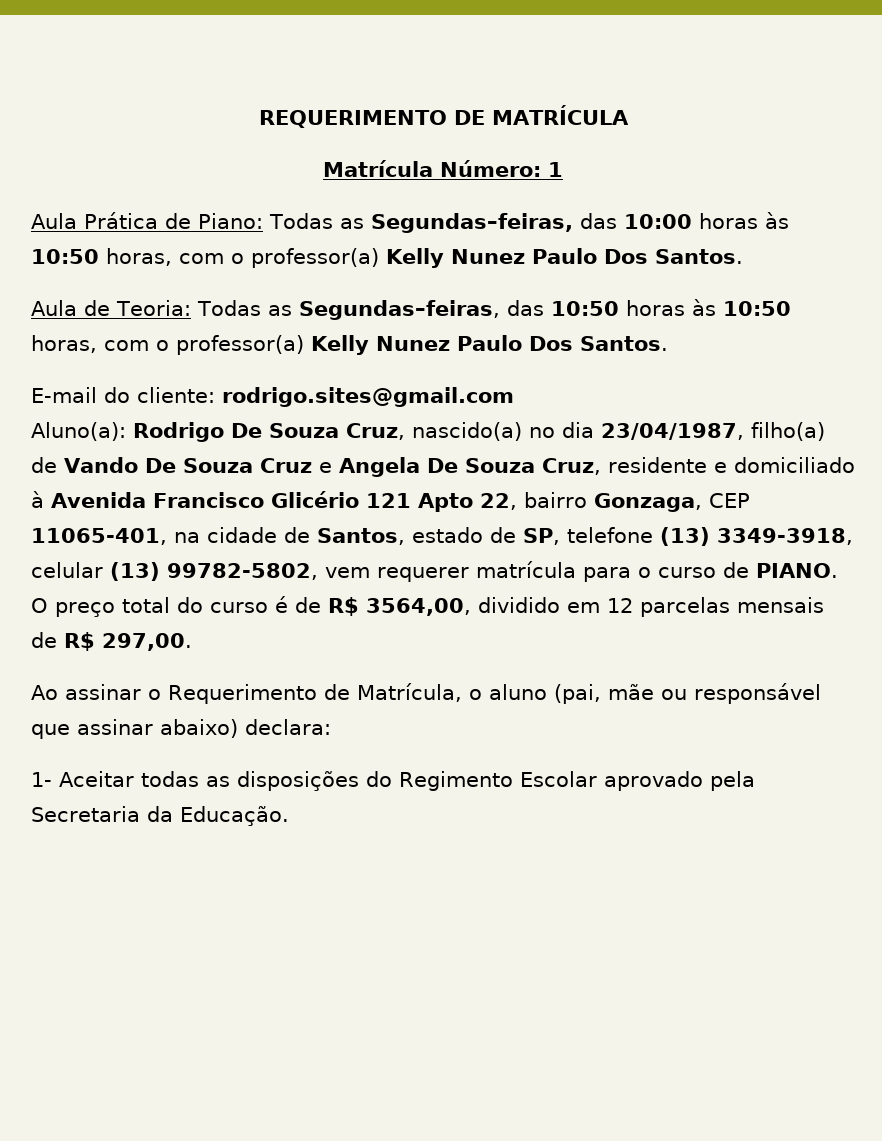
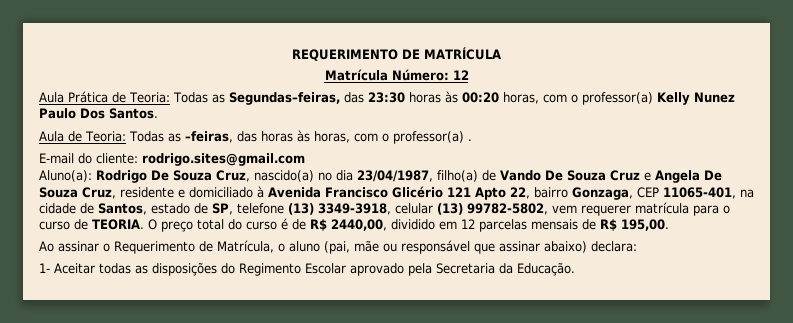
[548,162,563,177] 1 -> [452,70,469,80] 12
[198,212,789,233] [31,249,99,264] Piano: Todas as Segundas–feiras, das 10:00 horas às 10:50 -> [129,91,499,105] Teoria: Todas as Segundas–feiras, das 23:30 horas às 00:20
[298,299,791,320] [31,335,668,355] Segundas–feiras, das 10:50 horas às 10:50 horas, com o professor(a) Kelly Nunez Paulo Dos Santos. -> [184,130,472,144] –feiras, das horas às horas, com o professor(a) .
[756,563,838,578] PIANO. -> [92,219,144,230] TEORIA.
[366,598,471,616] 3564,00, -> [331,219,387,231] 2440,00,
[102,633,192,651] 297,00. -> [621,219,669,231] 195,00.

